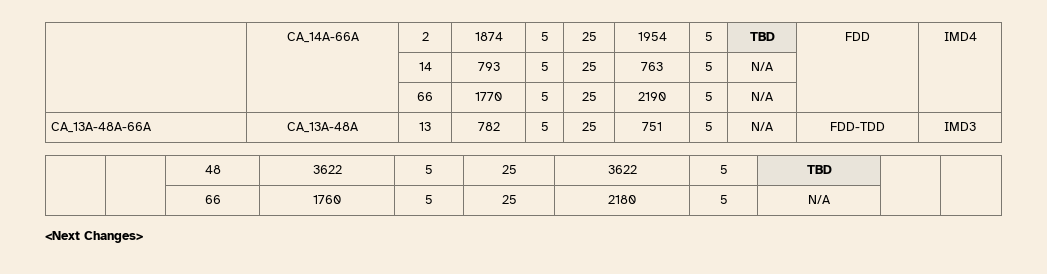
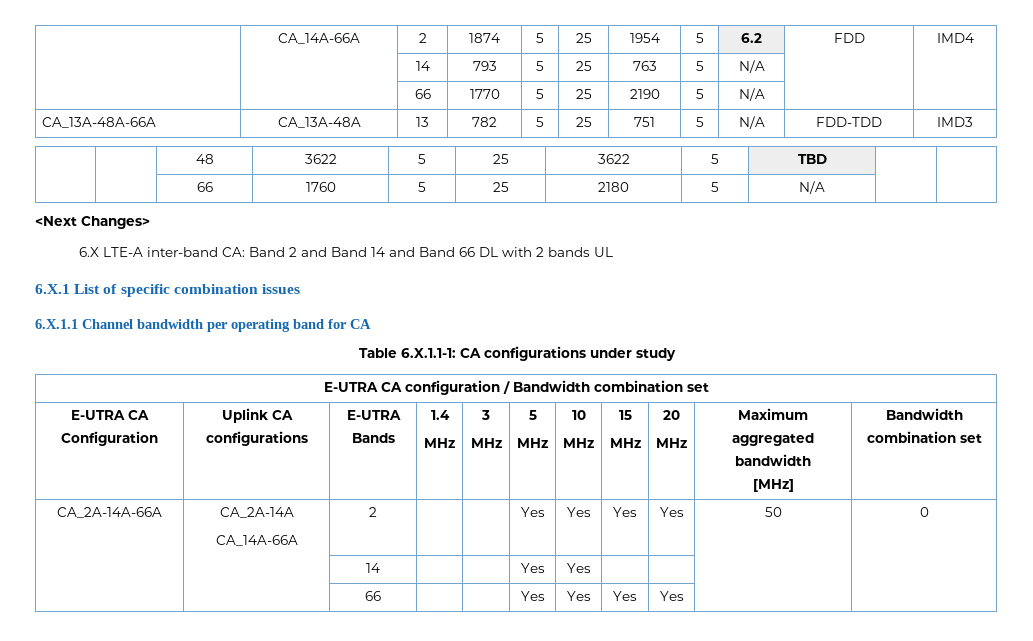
[749,32,775,41] TBD -> [741,33,762,43] 6.2
(143, 237) none -> [79,247,614,257] [35,284,300,297] [35,319,371,332] [358,346,676,361] [323,380,709,395] [71,410,149,420] [61,431,158,446] [221,408,293,423] [205,431,308,446] [346,410,401,420] [351,433,395,443] [430,410,450,420] [424,438,455,448] [481,410,490,420] [470,438,502,448] [528,410,537,420] [517,438,548,448] [571,410,586,420] [563,438,594,448] [618,410,632,420] [609,438,641,448] [663,410,680,420] [656,438,687,448] [738,408,808,420] [732,433,814,446] [735,454,811,466] [752,479,794,492] [885,408,963,420] [866,431,982,443] [57,507,162,518] [219,507,294,518] [215,535,298,546] [369,507,377,517] [520,507,545,517] [566,507,591,517] [613,507,637,517] [659,507,684,517] [764,507,782,517] [919,507,929,517] [366,563,380,573] [520,563,545,573] [566,563,591,573] [365,591,381,601] [520,591,545,601] [566,591,591,601] [613,591,637,601] [659,591,684,601] // 6.X LTE-A inter-band CA: Band 2 and Band 14 and Band 66 DL with 2 bands UL // 6.X.1 List of specific combination issues // 6.X.1.1 Channel bandwidth per operating band for CA // Table 6.X.1.1-1: CA configurations under study // E-UTRA CA configuration / Bandwidth combination set // E-UTRA CA Configuration | Uplink CA configurations | E-UTRA Bands | 1.4 // MHz | 3 // MHz | 5 // MHz | 10 // MHz | 15 // MHz | 20 // MHz | Maximum aggregated bandwidth // [MHz] | Bandwidth combination set // CA_2A-14A-66A | CA_2A-14A // CA_14A-66A | 2 | | | Yes | Yes | Yes | Yes | 50 | 0 // | | 14 | | | Yes | Yes | | | | // | | 66 | | | Yes | Yes | Yes | Yes | |

